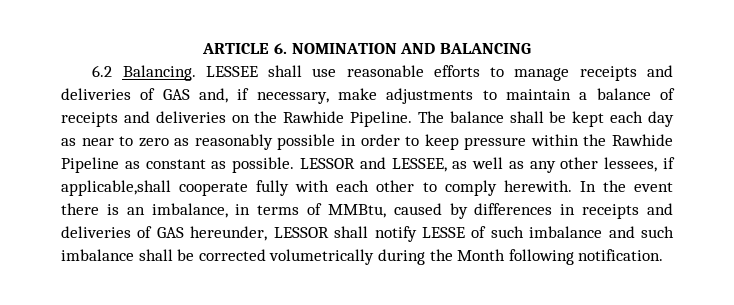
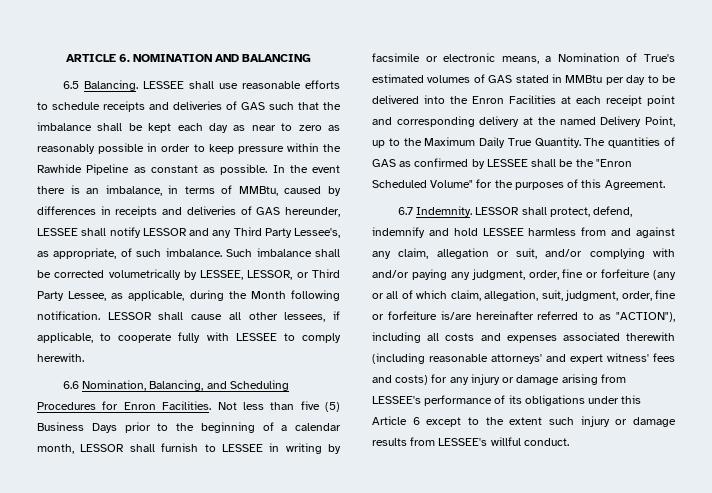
[92,65,113,77] 6.2 -> [62,81,79,89] 6.5
[514,65,673,81] [61,88,675,104] [61,111,504,127] manage receipts and deliveries of GAS and, if necessary, make adjustments to maintain a balance of receipts and deliveries on the Rawhide Pipeline. The balance -> [52,101,341,112] [37,122,92,131] schedule receipts and deliveries of GAS such that the imbalance
[299,157,675,173] [61,180,572,196] LESSOR and LESSEE, as well as any other lessees, if applicable,shall cooperate fully with each other to comply herewith. -> (268, 169) none
[273,227,329,238] LESSOR -> [37,228,78,236] LESSEE
[421,226,674,238] LESSE of such imbalance and such -> [142,227,340,238] [37,248,253,259] LESSOR and any Third Party Lessee's, as appropriate, of such imbalance. Such
(375, 257) none -> [183,269,340,280] [37,290,185,301] by LESSEE, LESSOR, or Third Party Lessee, as applicable,
(664, 255) none -> [107,311,341,322] [37,332,341,343] [37,353,84,362] [62,380,289,391] [37,401,340,412] [37,422,341,433] [37,443,341,454] [372,53,675,64] [372,74,676,85] [372,95,675,106] [372,116,675,127] [372,137,675,148] [372,158,632,169] [372,179,665,190] [397,206,633,217] [372,227,675,238] [372,248,675,259] [372,269,676,280] [372,290,676,301] [372,311,675,322] [372,332,675,343] [372,353,675,364] [372,374,626,385] [372,395,642,406] [372,416,676,427] [372,437,569,446] LESSOR shall cause all other lessees, if applicable, to cooperate fully with LESSEE to comply herewith. // 6.6 Nomination, Balancing, and Scheduling Procedures for Enron Facilities. Not less than five (5) Business Days prior to the beginning of a calendar month, LESSOR shall furnish to LESSEE in writing by facsimile or electronic means, a Nomination of True's estimated volumes of GAS stated in MMBtu per day to be delivered into the Enron Facilities at each receipt point and corresponding delivery at the named Delivery Point, up to the Maximum Daily True Quantity. The quantities of GAS as confirmed by LESSEE shall be the "Enron Scheduled Volume" for the purposes of this Agreement. // 6.7 Indemnity. LESSOR shall protect, defend, indemnify and hold LESSEE harmless from and against any claim, allegation or suit, and/or complying with and/or paying any judgment, order, fine or forfeiture (any or all of which claim, allegation, suit, judgment, order, fine or forfeiture is/are hereinafter referred to as "ACTION"), including all costs and expenses associated therewith (including reasonable attorneys' and expert witness' fees and costs) for any injury or damage arising from LESSEE's performance of its obligations under this Article 6 except to the extent such injury or damage results from LESSEE's willful conduct.

